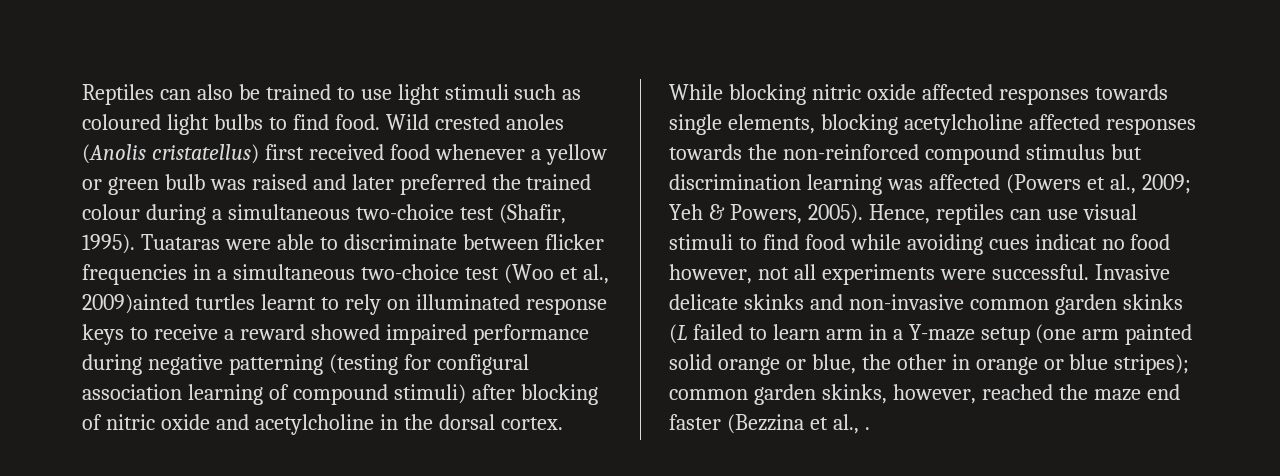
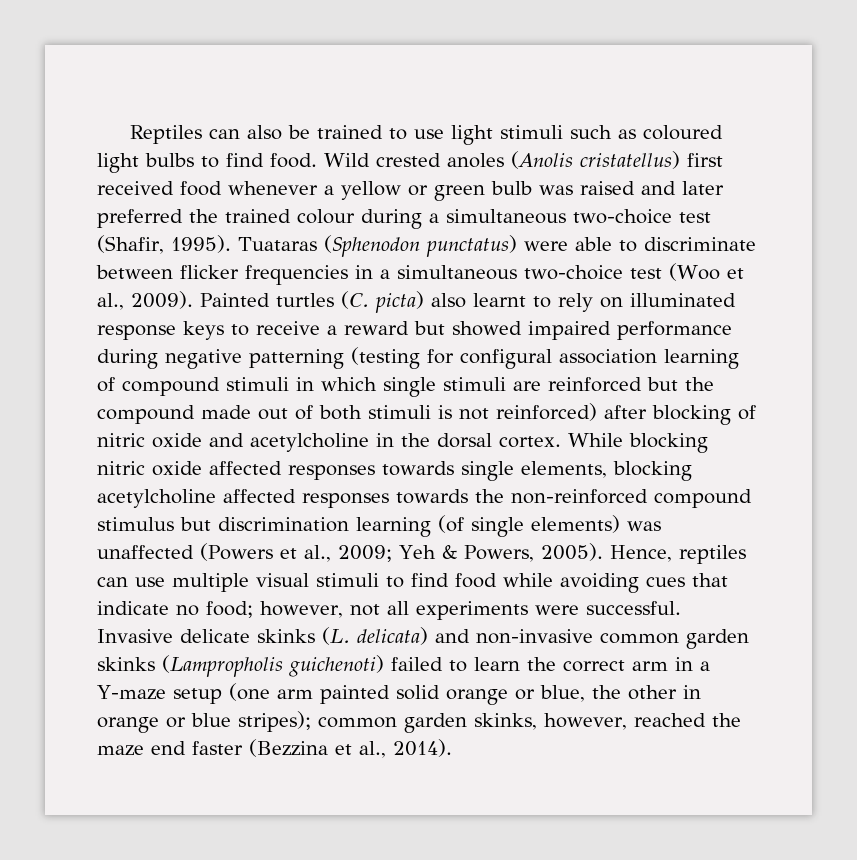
(220, 242) none -> [323,235,517,257] (Sphenodon punctatus)
[82,294,255,314] 2009)ainted turtles -> [131,291,466,313] 2009). Painted turtles (C. picta) also
(305, 332) none -> [414,321,445,335] but
[393,384,466,404] stimuli) -> [226,377,714,397] [97,403,597,424] stimuli in which single stimuli are reinforced but the compound made out of both stimuli is not reinforced)
[886,174,1000,190] was affected -> [438,515,661,537] [97,545,194,559] (of single elements) was unaffected
(1078, 214) none -> [172,573,249,592] multiple
[1034,234,1171,250] indicat no food -> [692,573,728,587] [97,601,253,618] that indicate no food;
(804, 302) none -> [322,627,428,645] (L. delicata)
[669,324,687,344] (L -> [162,655,384,677] (Lampropholis guichenoti)
(820, 332) none -> [527,657,625,672] the correct
[864,427,870,430] . -> [393,739,452,757] 2014).

